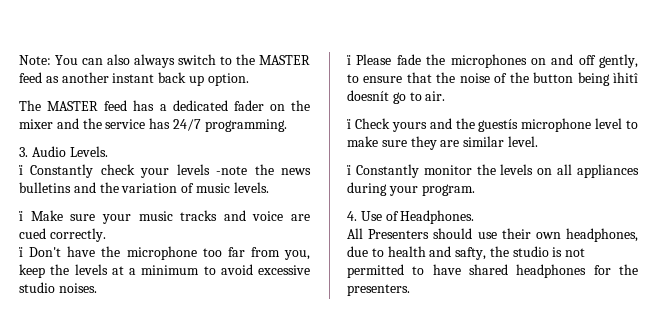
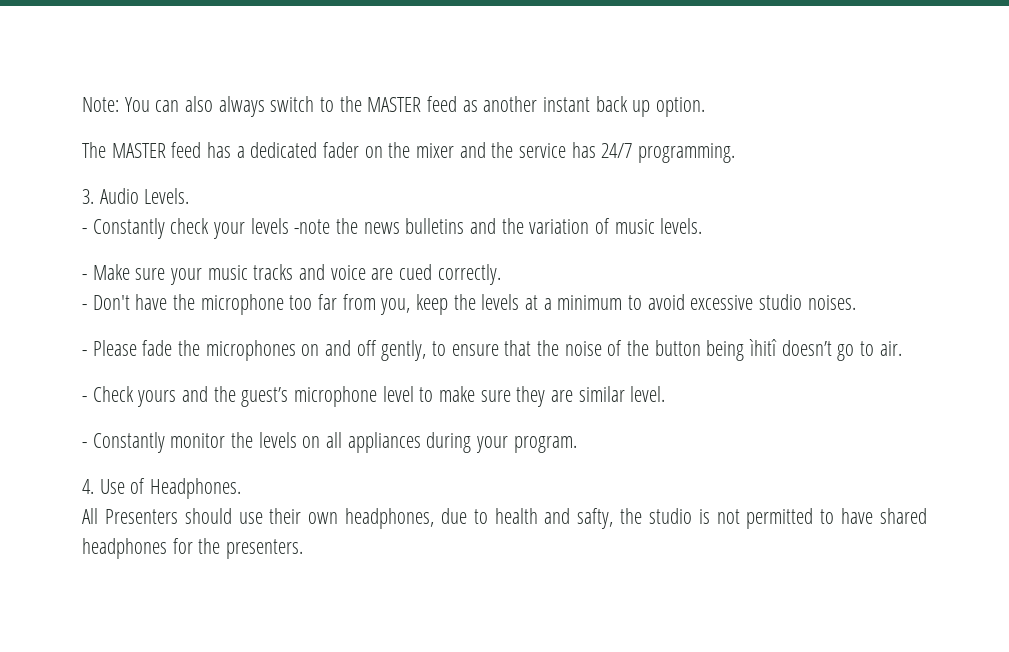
[19,165,23,175] ï -> [82,228,87,234] -
[19,211,23,221] ï -> [82,274,87,280] -
[19,247,23,257] ï -> [82,304,87,310] -
[347,55,351,65] ï -> [82,350,87,356] -
[347,90,389,101] doesnít -> [781,340,832,356] doesn’t
[347,119,351,129] ï -> [82,396,87,402] -
[478,119,519,132] guestís -> [241,387,289,407] guest’s
[347,165,351,175] ï -> [82,442,87,448] -

